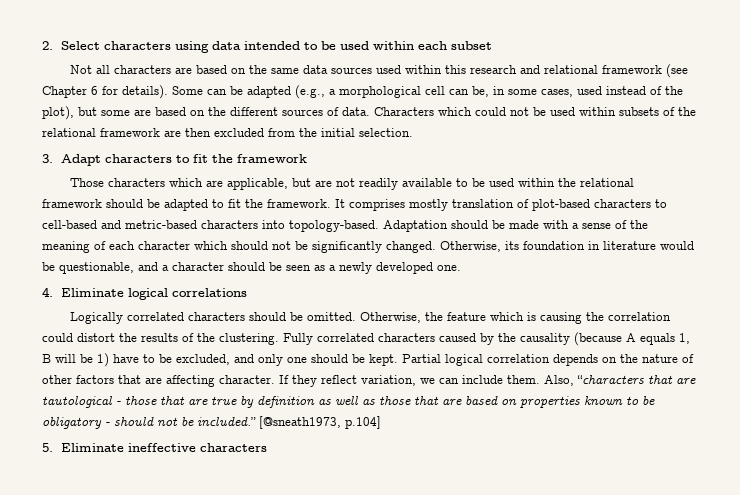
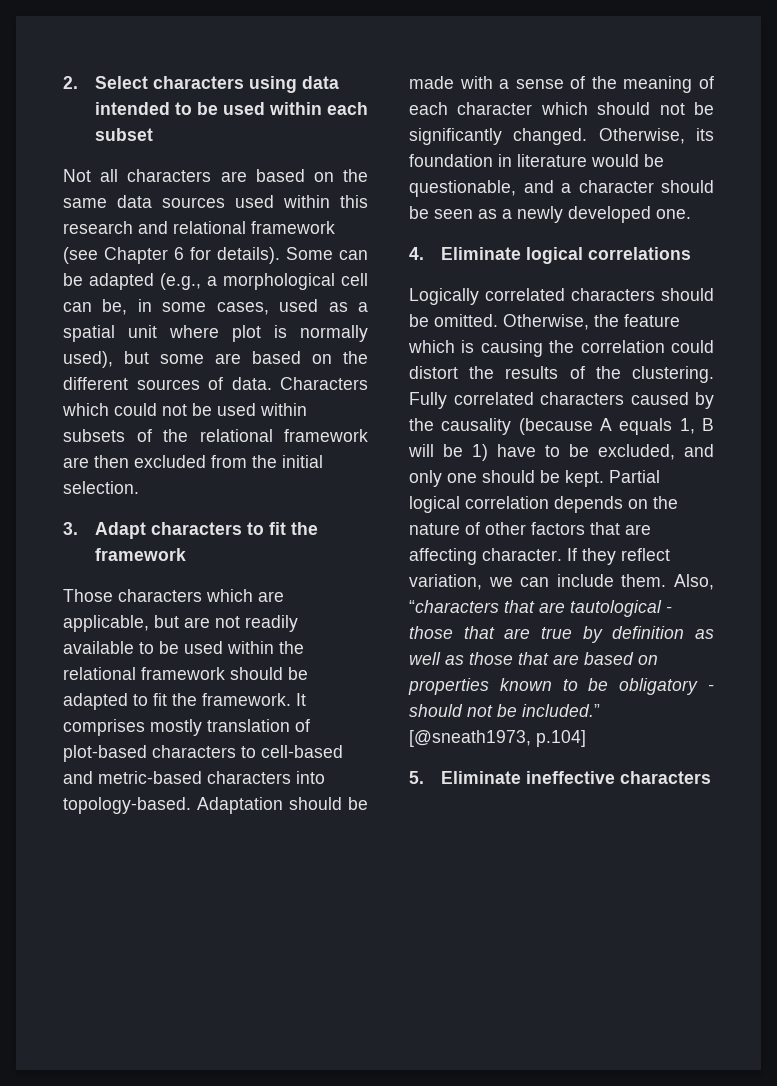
[606,86,683,95] [42,106,74,120] instead of the plot), -> [328,302,368,312] [63,325,368,342] [63,351,113,368] as a spatial unit where plot is normally used),

